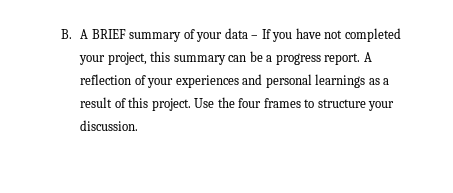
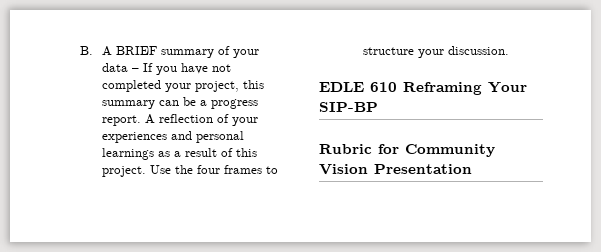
(139, 125) none -> [319,82,527,95] [319,102,378,112] [319,144,495,157] [319,164,472,175] // EDLE 610 Reframing Your SIP-BP // Rubric for Community Vision Presentation

